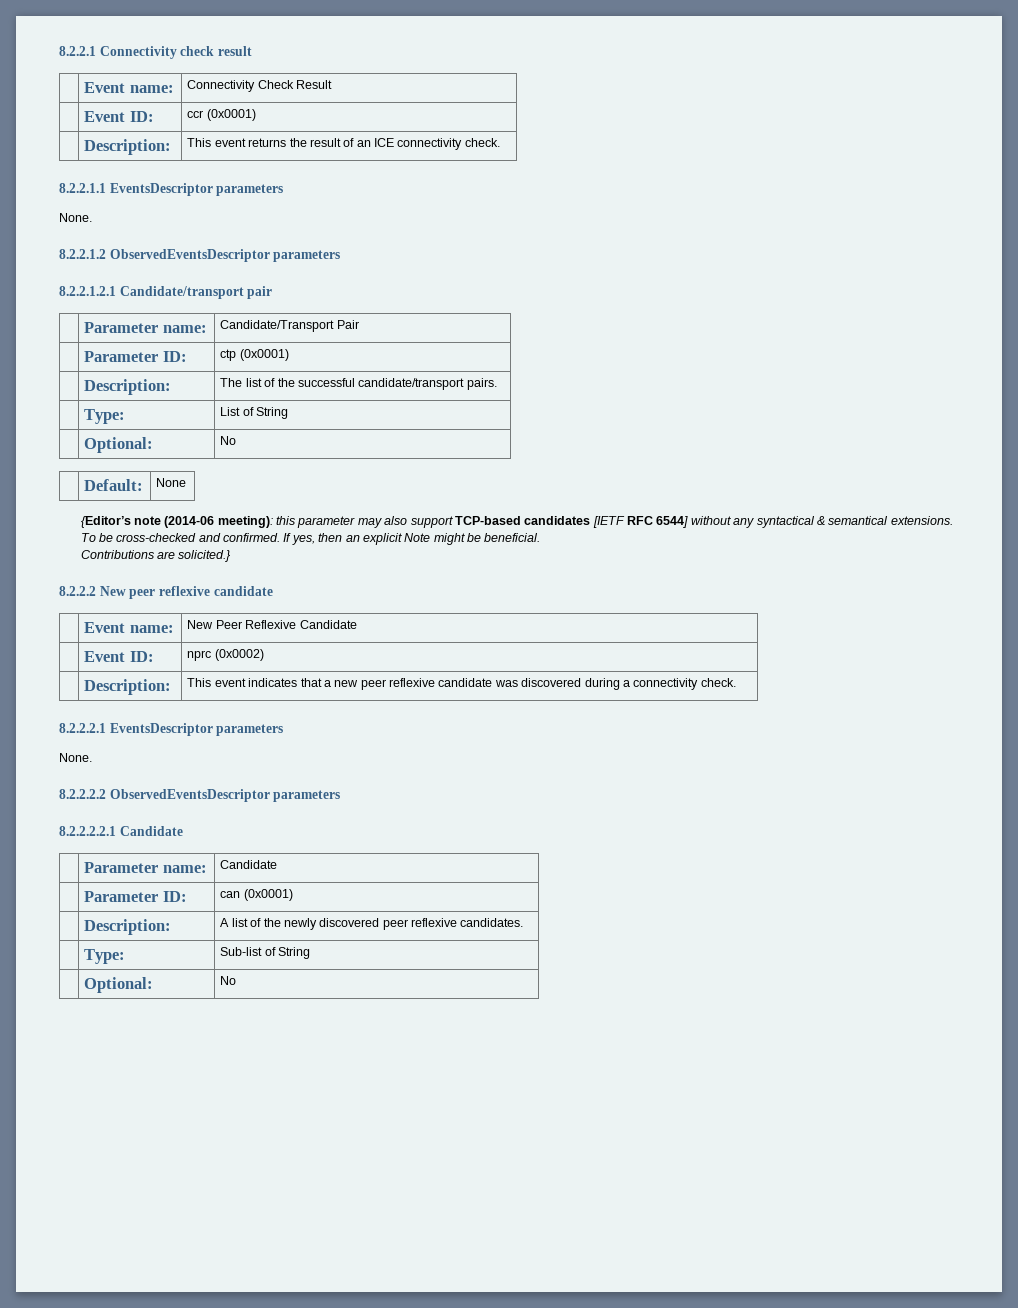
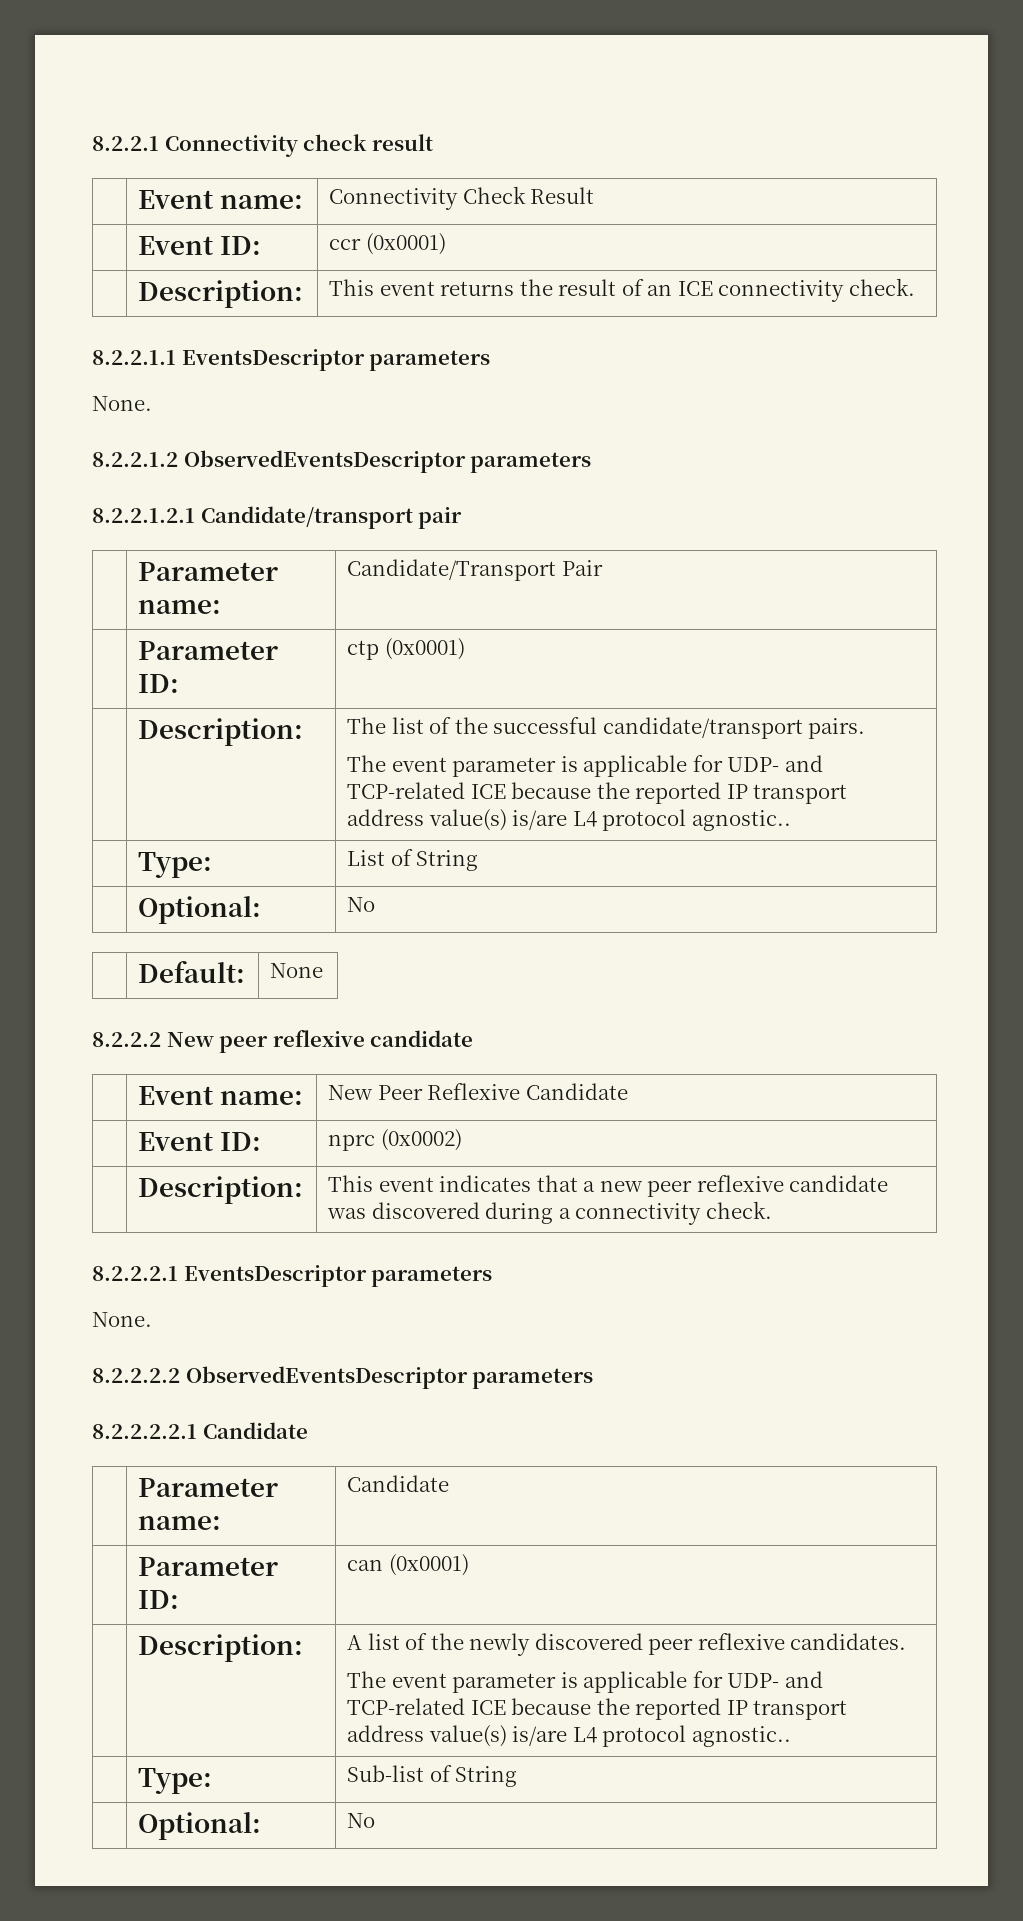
(497, 384) none -> [347,755,823,777] [347,782,848,804] [347,809,791,831] // The event parameter is applicable for UDP- and TCP-related ICE because the reported IP transport address value(s) is/are L4 protocol agnostic..
[80,516,953,528] [80,533,541,545] [80,550,231,562] // {Editor’s note (2014-06 meeting): this parameter may also support TCP-based candidates [IETF RFC 6544] without any syntactical & semantical extensions. To be cross-checked and confirmed. If yes, then an explicit Note might be beneficial. // Contributions are solicited.} -> (324, 970) none
(524, 922) none -> [347,1671,823,1693] [347,1698,848,1720] [347,1725,791,1747] // The event parameter is applicable for UDP- and TCP-related ICE because the reported IP transport address value(s) is/are L4 protocol agnostic..

